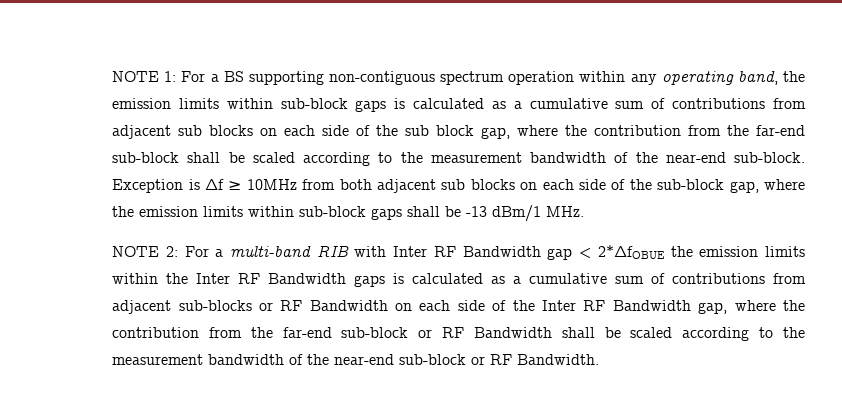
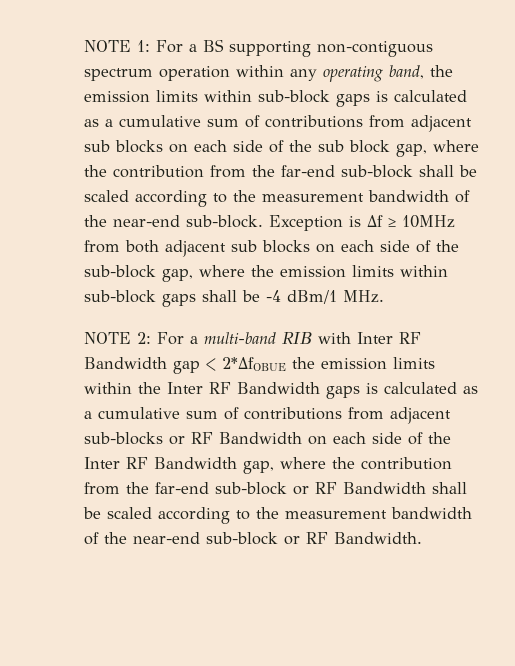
[466,206,488,217] -13 -> [265,290,281,302] -4

